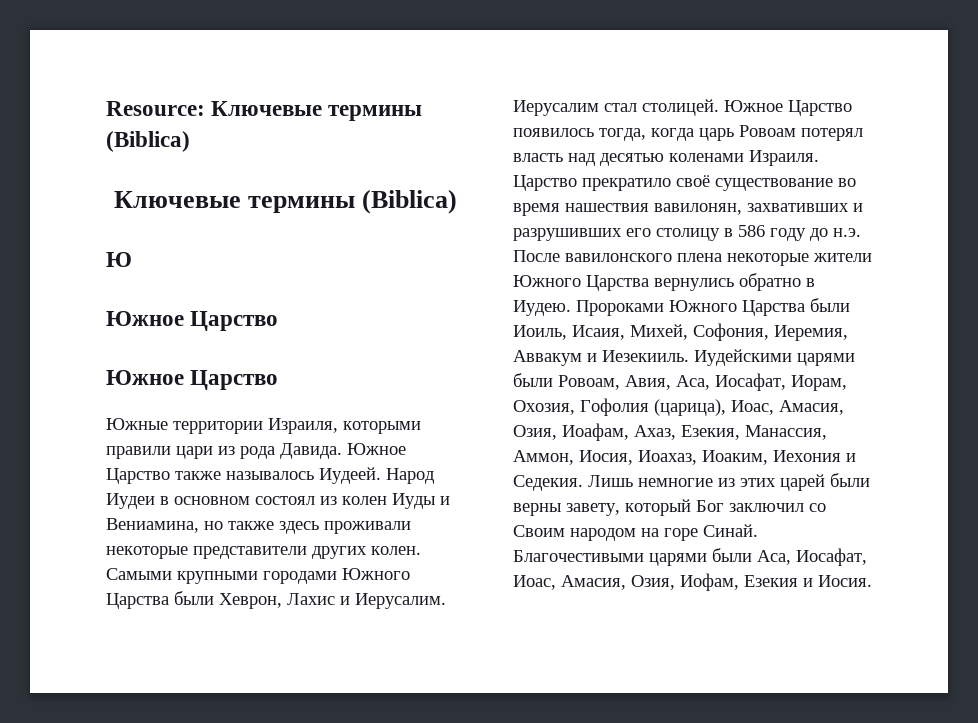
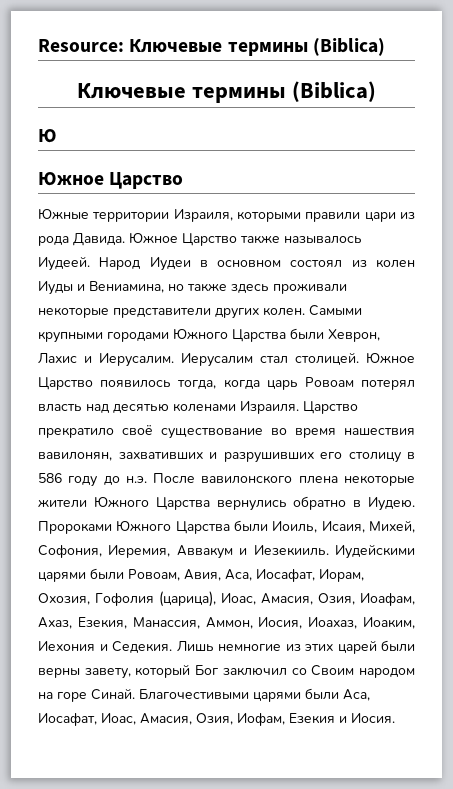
[106,370,279,390] // Южное Царство -> (184, 180) none

